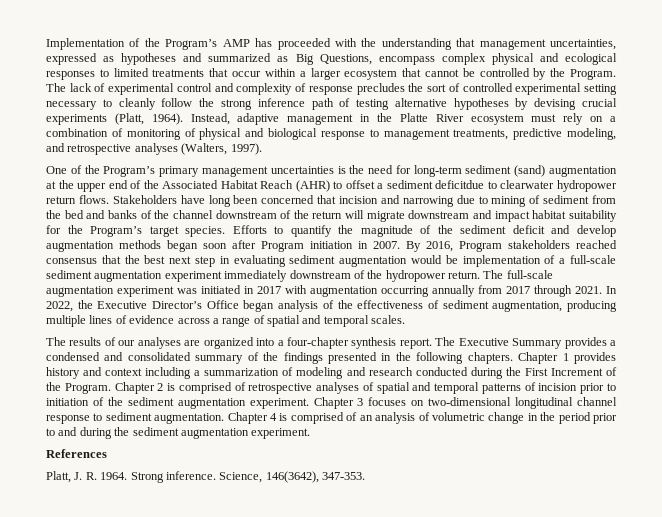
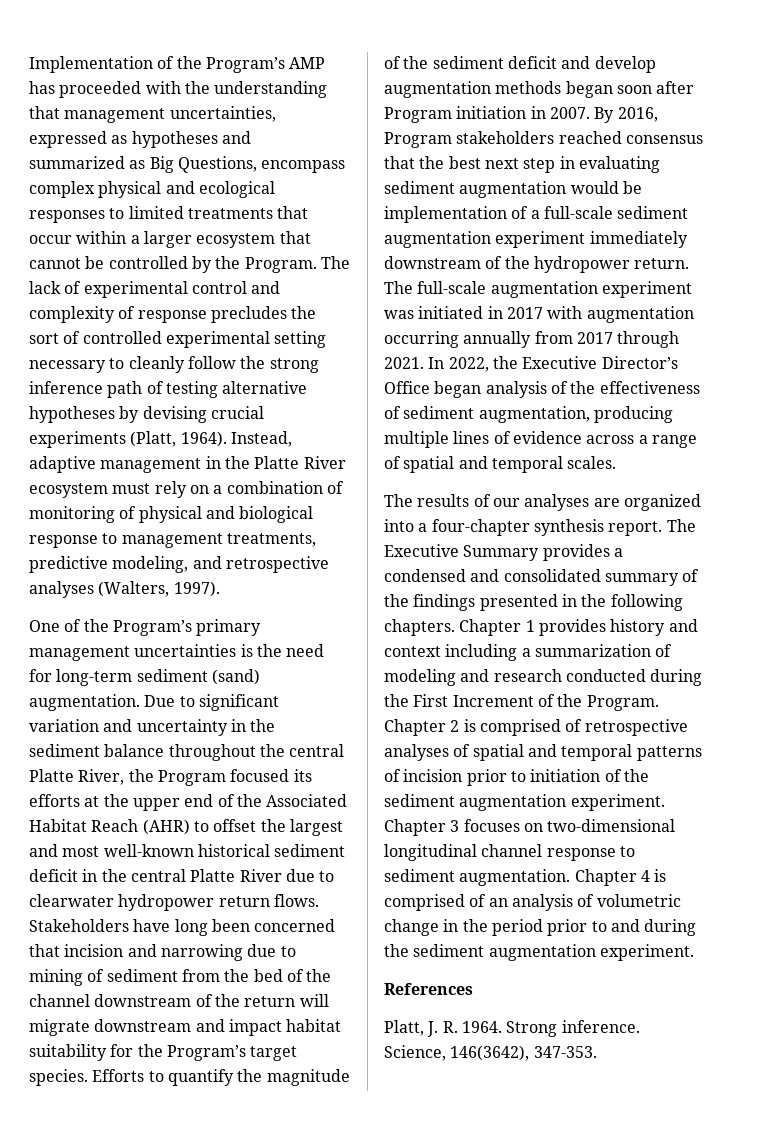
[549,166,617,177] augmentation -> [29,694,279,711] [29,719,276,736] [29,744,345,761] [29,769,312,786] [29,794,80,807] augmentation. Due to significant variation and uncertainty in the sediment balance throughout the central Platte River, the Program focused its efforts
[377,180,485,189] a sediment deficitdue -> [260,819,343,836] [29,844,346,857] [29,869,315,882] the largest and most well-known historical sediment deficit in the central Platte River due
[86,210,137,219] and banks -> (283, 975) none

